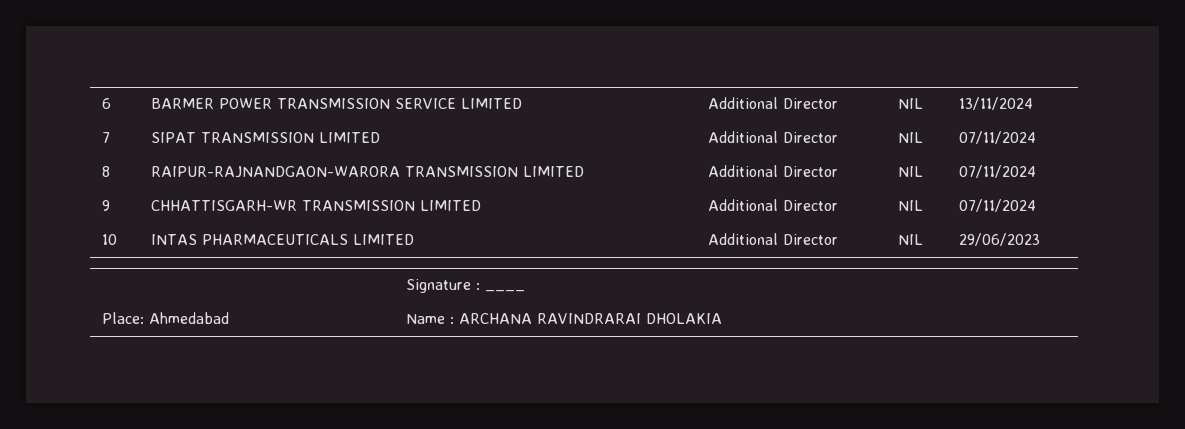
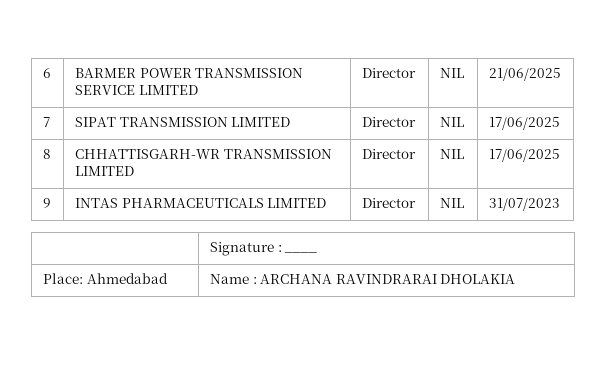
[708,97,839,109] [898,98,924,109] [959,97,1034,110] Additional Director | NIL | 13/11/2024 -> [361,68,416,78] [439,68,464,78] [488,68,561,81] Director | NIL | 21/06/2025
[708,131,839,143] [898,132,924,143] [959,131,1037,144] Additional Director | NIL | 07/11/2024 -> [361,117,416,127] [439,117,464,127] [488,117,560,130] Director | NIL | 17/06/2025
[151,166,585,178] [708,165,839,177] [898,166,924,177] [959,165,1037,178] [102,200,111,211] | RAIPUR-RAJNANDGAON-WARORA TRANSMISSION LIMITED | Additional Director | NIL | 07/11/2024 // 9 -> (51, 154) none
[708,199,839,211] [898,200,924,211] [959,199,1037,212] [102,234,118,245] Additional Director | NIL | 07/11/2024 // 10 -> [361,149,416,159] [439,149,464,159] [488,149,560,162] [42,198,51,208] Director | NIL | 17/06/2025 // 9
[708,233,839,245] [898,234,924,245] [959,233,1041,246] Additional Director | NIL | 29/06/2023 -> [361,198,416,208] [439,198,464,208] [488,198,560,211] Director | NIL | 31/07/2023

